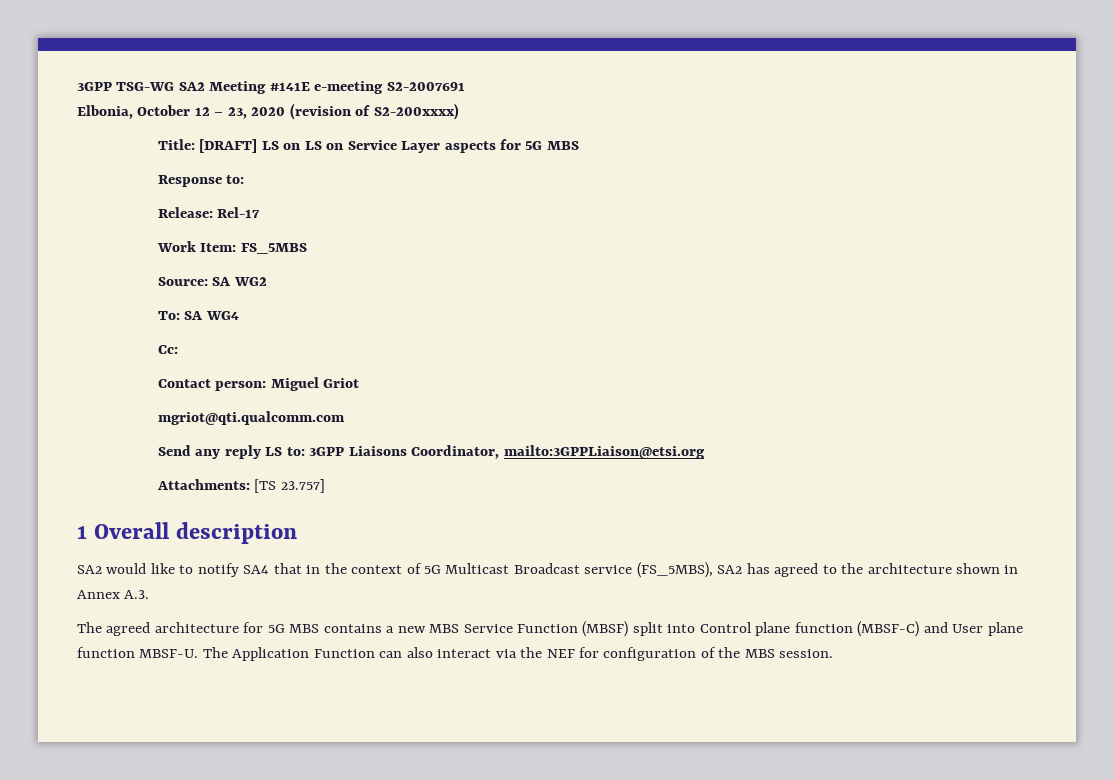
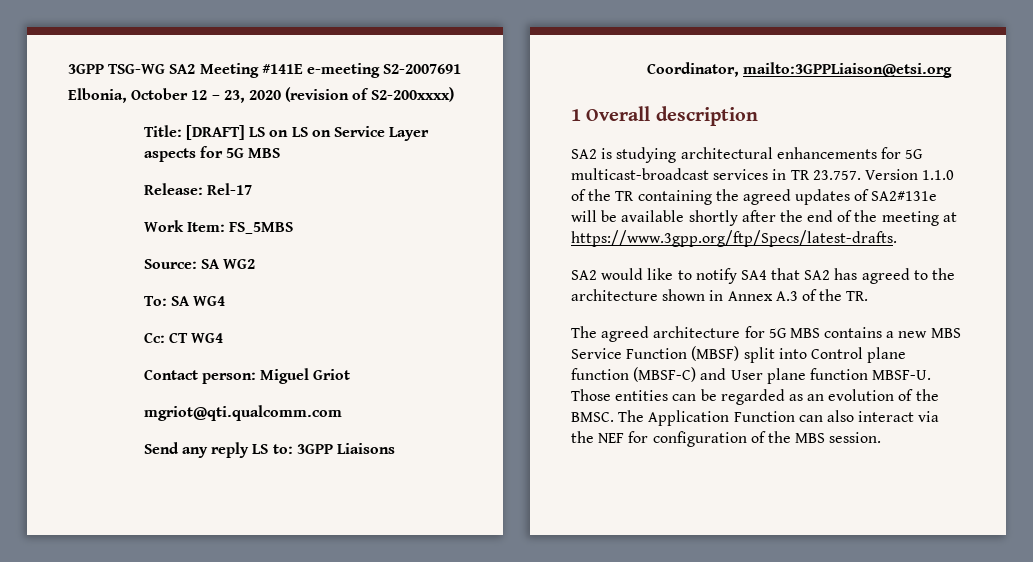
[157,175,245,187] // Response to: -> (281, 153) none
(178, 349) none -> [168,332,224,343] CT WG4
[156,479,325,493] // Attachments: [TS 23.757] -> (952, 70) none
(298, 533) none -> [571,147,924,163] [571,168,955,180] [571,189,938,205] [571,210,957,226] [571,230,897,247] // SA2 is studying architectural enhancements for 5G multicast-broadcast services in TR 23.757. Version 1.1.0 of the TR containing the agreed updates of SA2#131e will be available shortly after the end of the meeting at https://www.3gpp.org/ftp/Specs/latest-drafts.
[306,562,713,578] in the context of 5G Multicast Broadcast service (FS_5MBS), -> (801, 274) none
[124,590,150,599] A.3. -> [775,289,869,301] A.3 of the TR.
(199, 653) none -> [571,389,939,405] [571,412,614,422] Those entities can be regarded as an evolution of the BMSC.

